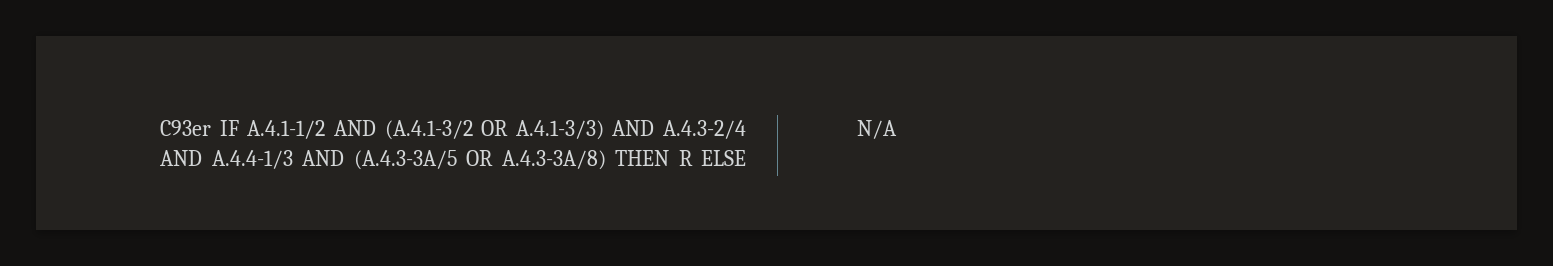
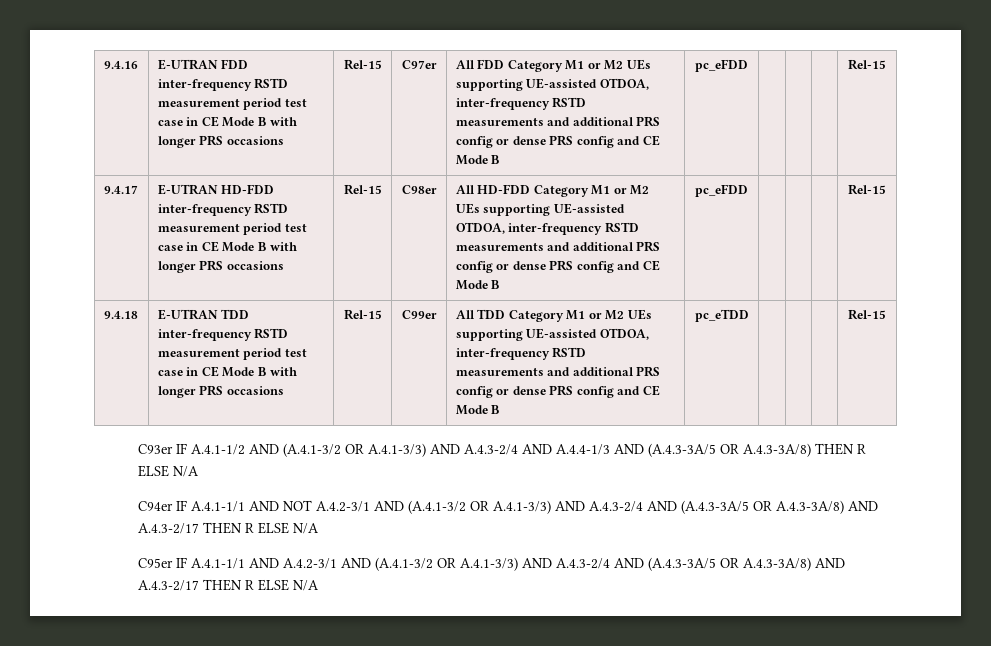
(160, 128) none -> [103,61,138,69] [157,59,249,70] [157,78,289,91] [157,98,307,110] [157,116,298,127] [157,135,284,148] [343,59,382,70] [401,60,437,69] [455,59,651,72] [455,78,649,91] [455,97,587,110] [455,116,661,127] [455,135,660,148] [455,155,501,165] [695,59,748,72] [848,59,886,70] [103,185,138,194] [157,184,275,195] [157,203,289,216] [157,223,307,235] [157,241,298,252] [157,260,284,273] [343,184,382,195] [401,185,437,194] [455,184,650,197] [455,203,625,216] [455,222,639,235] [455,241,661,252] [455,260,660,273] [455,280,501,290] [695,184,748,197] [848,184,886,195] [103,311,138,319] [157,309,250,320] [157,328,289,341] [157,348,307,360] [157,366,298,377] [157,385,284,398] [343,309,382,320] [401,310,437,319] [455,309,652,322] [455,328,649,341] [455,347,587,360] [455,366,661,377] [455,385,660,398] [455,405,501,415] [694,309,749,322] [848,309,886,320] 9.4.16 | E-UTRAN FDD inter-frequency RSTD measurement period test case in CE Mode B with longer PRS occasions | Rel-15 | C97er | All FDD Category M1 or M2 UEs supporting UE-assisted OTDOA, inter-frequency RSTD measurements and additional PRS config or dense PRS config and CE Mode B | pc_eFDD | | | | Rel-15 // 9.4.17 | E-UTRAN HD-FDD inter-frequency RSTD measurement period test case in CE Mode B with longer PRS occasions | Rel-15 | C98er | All HD-FDD Category M1 or M2 UEs supporting UE-assisted OTDOA, inter-frequency RSTD measurements and additional PRS config or dense PRS config and CE Mode B | pc_eFDD | | | | Rel-15 // 9.4.18 | E-UTRAN TDD inter-frequency RSTD measurement period test case in CE Mode B with longer PRS occasions | Rel-15 | C99er | All TDD Category M1 or M2 UEs supporting UE-assisted OTDOA, inter-frequency RSTD measurements and additional PRS config or dense PRS config and CE Mode B | pc_eTDD | | | | Rel-15 //
(898, 129) none -> [137,500,878,514] [137,522,319,534] [137,557,845,571] [137,579,319,591] // C94er IF A.4.1-1/1 AND NOT A.4.2-3/1 AND (A.4.1-3/2 OR A.4.1-3/3) AND A.4.3-2/4 AND (A.4.3-3A/5 OR A.4.3-3A/8) AND A.4.3-2/17 THEN R ELSE N/A // C95er IF A.4.1-1/1 AND A.4.2-3/1 AND (A.4.1-3/2 OR A.4.1-3/3) AND A.4.3-2/4 AND (A.4.3-3A/5 OR A.4.3-3A/8) AND A.4.3-2/17 THEN R ELSE N/A

